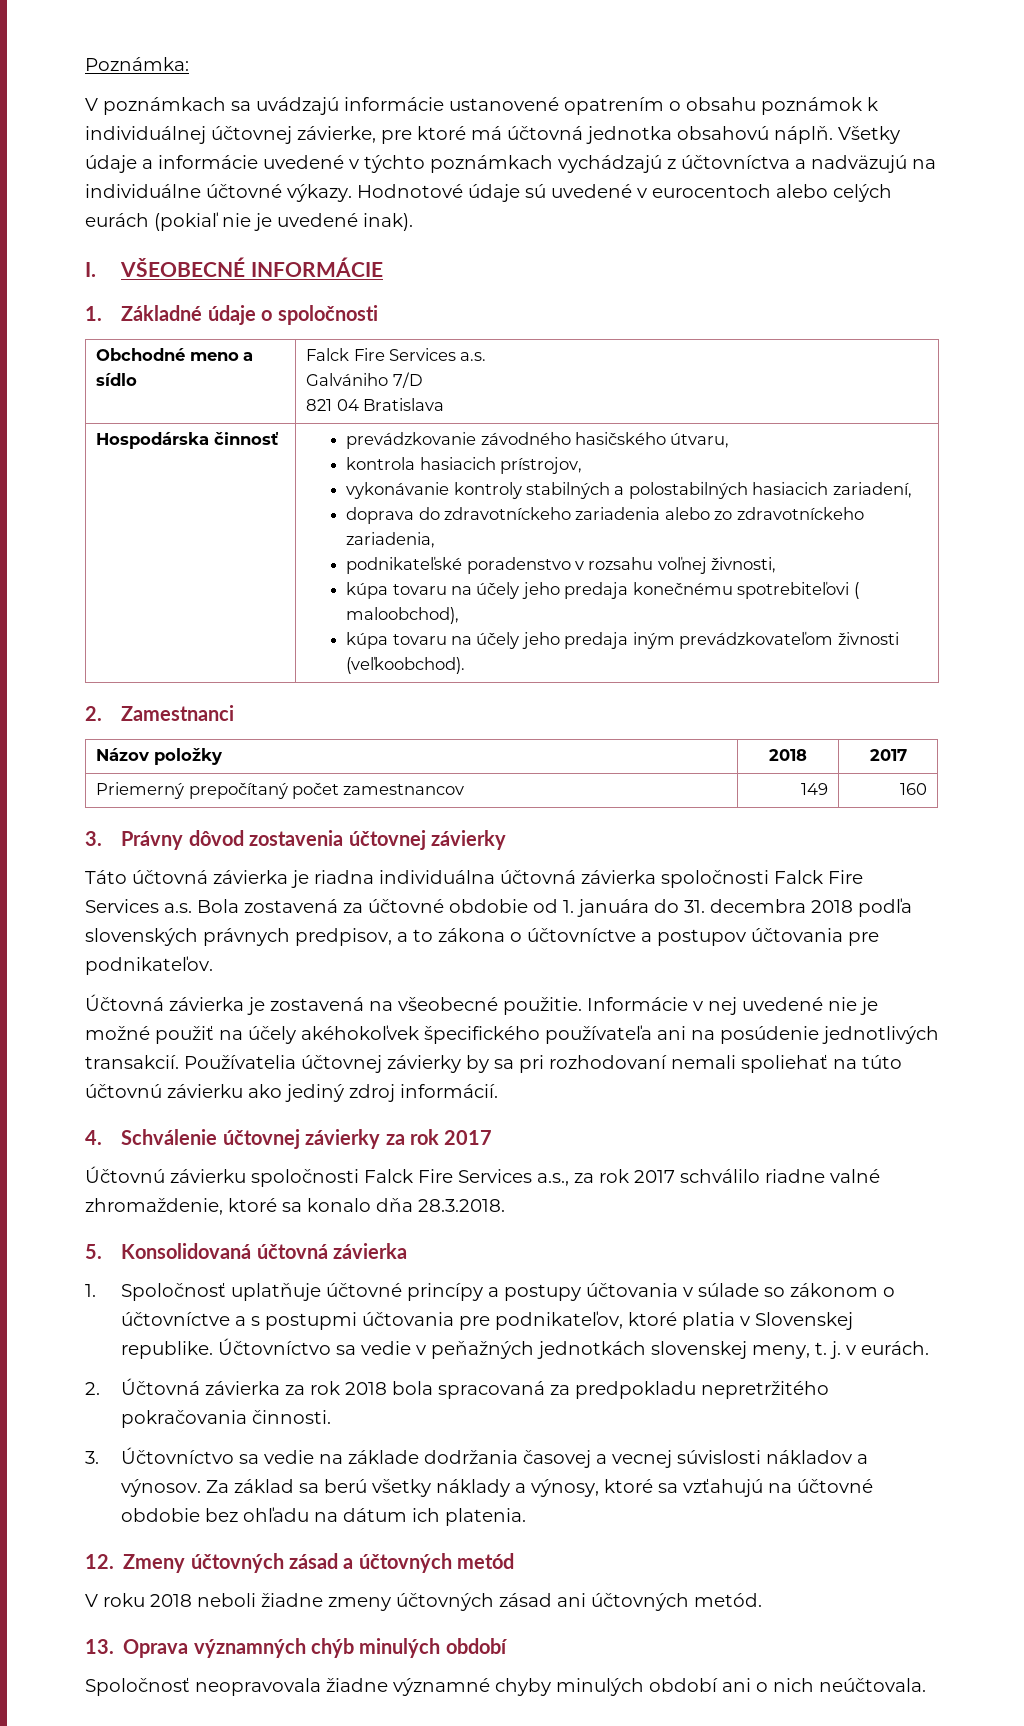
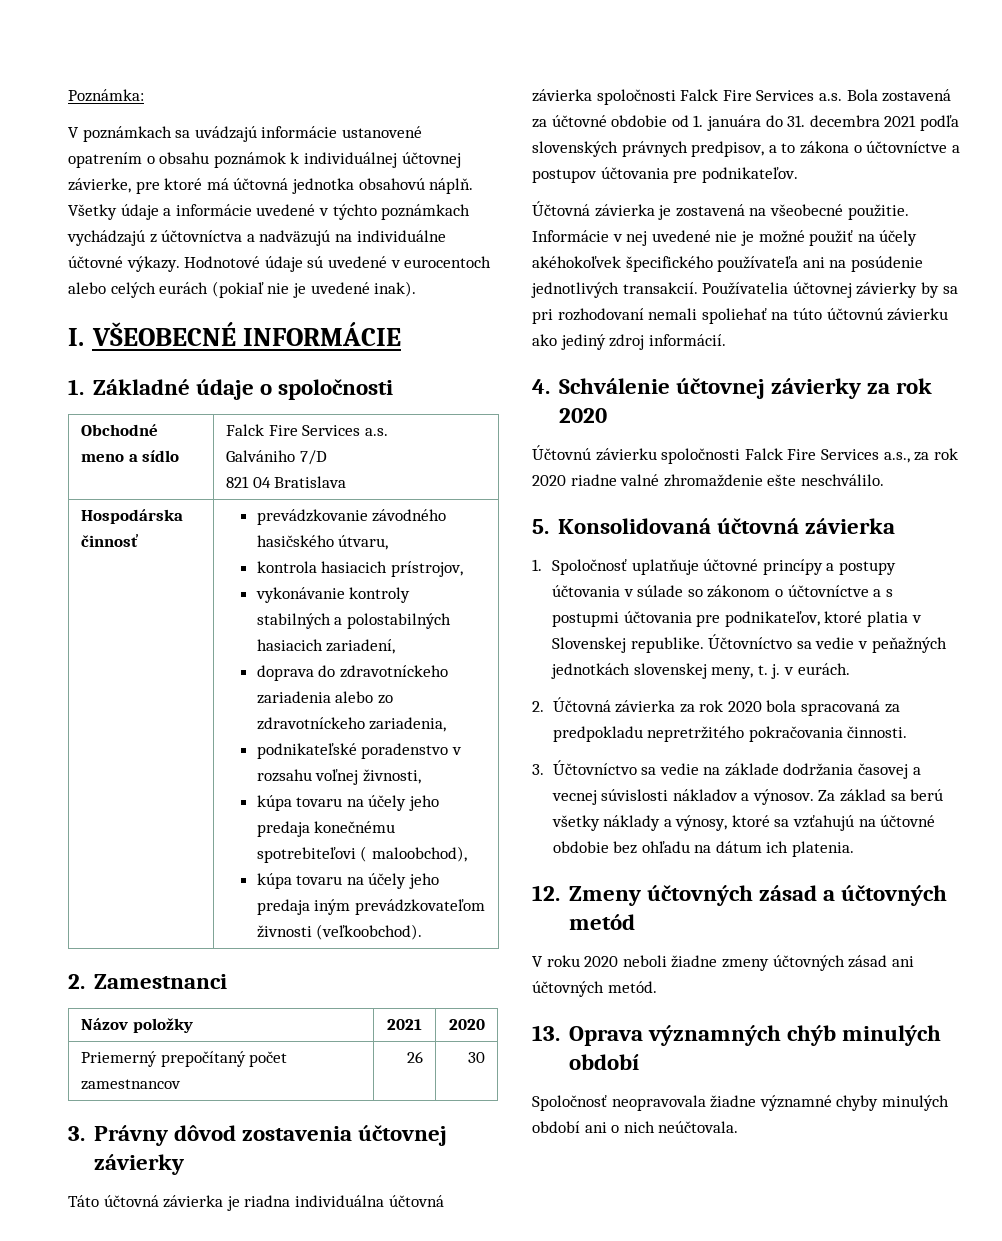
[769,749,807,761] [869,749,907,761] 2018 | 2017 -> [387,1019,422,1030] [448,1019,485,1030] 2021 | 2020
[800,783,828,795] [899,783,927,795] 149 | 160 -> [407,1051,424,1063] [468,1052,486,1063] 26 | 30
[811,900,853,913] 2018 -> [884,115,917,127] 2021
[444,1130,493,1145] 2017 -> [558,408,607,423] 2020
[634,1169,880,1183] [85,1198,505,1215] 2017 schválilo riadne valné zhromaždenie, ktoré sa konalo dňa 28.3.2018. -> [532,474,884,487] 2020 riadne valné zhromaždenie ešte neschválilo.
[345,1382,388,1395] 2018 -> [727,701,762,712] 2020
[150,1594,192,1607] 2018 -> [584,956,619,967] 2020

